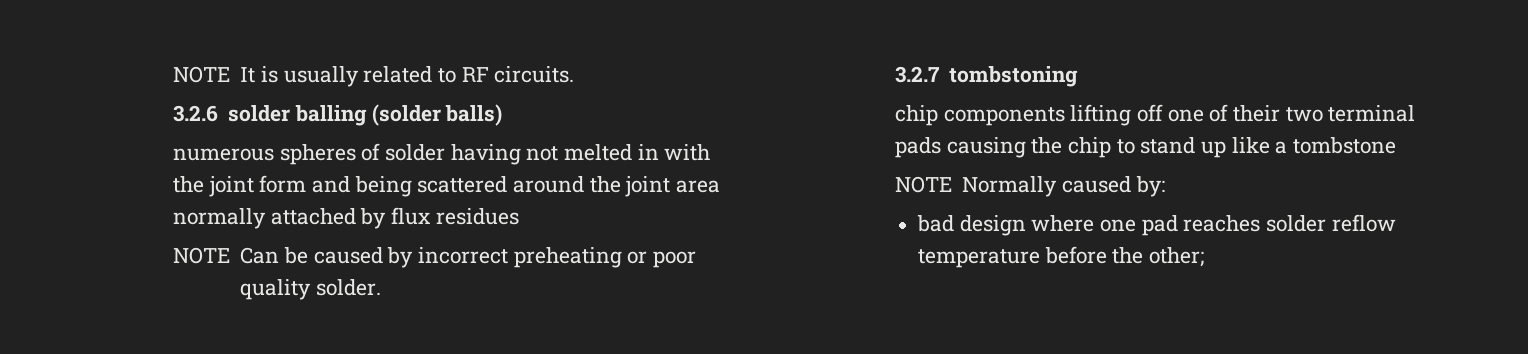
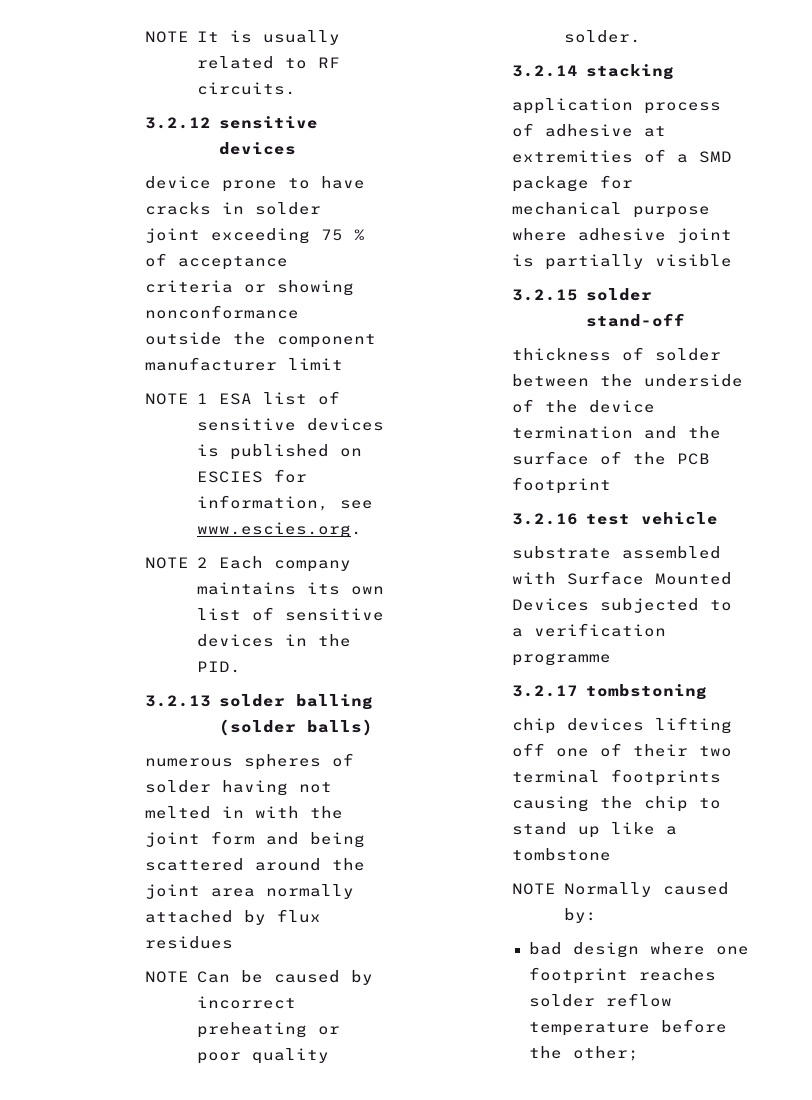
[172,105,218,122] 3.2.6 -> [145,116,318,129] [218,142,296,155] [145,176,366,192] [145,202,322,215] [145,228,366,244] [145,253,289,270] [145,280,355,296] [145,305,300,319] [145,332,377,348] [145,357,344,371] [145,391,340,405] [196,418,384,431] [196,444,362,460] [196,469,307,483] [196,495,373,511] [196,522,362,538] [145,556,351,572] [196,582,384,595] [196,607,384,621] [196,634,351,647] [196,661,241,673] [145,695,212,707] 3.2.12 sensitive devices // device prone to have cracks in solder joint exceeding 75 % of acceptance criteria or showing nonconformance outside the component manufacturer limit // NOTE 1 ESA list of sensitive devices is published on ESCIES for information, see www.escies.org. // NOTE 2 Each company maintains its own list of sensitive devices in the PID. // 3.2.13
[894,66,940,83] 3.2.7 -> [512,64,674,80] [512,98,722,114] [512,123,667,137] [512,149,733,163] [512,175,634,192] [512,202,711,218] [512,228,733,243] [512,254,733,270] [512,288,652,301] [585,313,685,327] [512,347,722,361] [512,374,744,387] [512,399,656,413] [512,426,722,439] [512,451,711,465] [512,477,612,494] [512,512,718,525] [512,546,722,559] [512,571,733,585] [512,598,733,613] [512,623,667,637] [512,653,612,666] [512,685,579,697] 3.2.14 stacking // application process of adhesive at extremities of a SMD package for mechanical purpose where adhesive joint is partially visible // 3.2.15 solder stand-off // thickness of solder between the underside of the device termination and the surface of the PCB footprint // 3.2.16 test vehicle // substrate assembled with Surface Mounted Devices subjected to a verification programme // 3.2.17
[943,107,1065,126] components -> [567,718,645,731] devices
[894,137,941,158] pads -> [611,769,722,786] footprints
[1141,215,1178,236] pad -> [528,967,628,984] footprint

